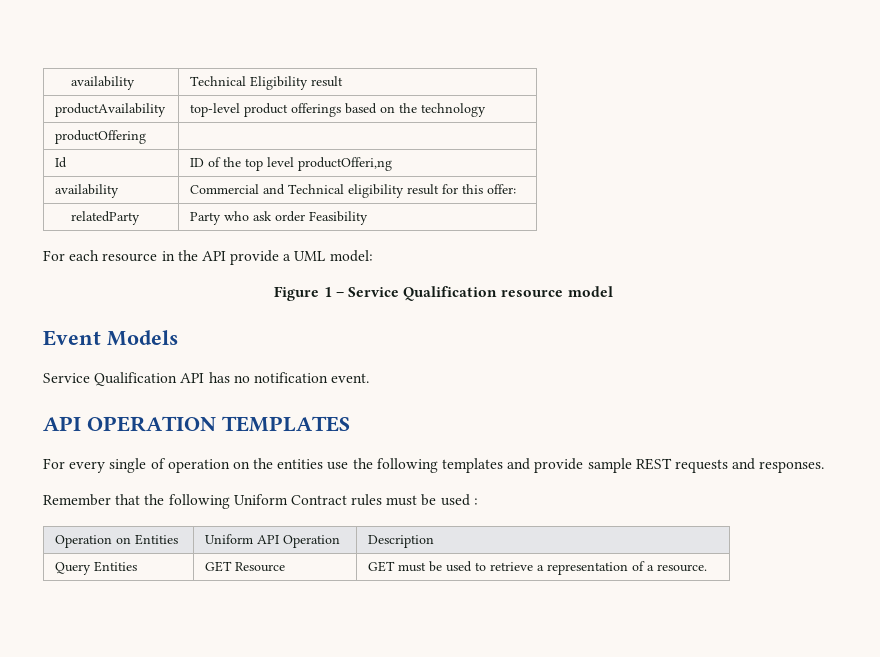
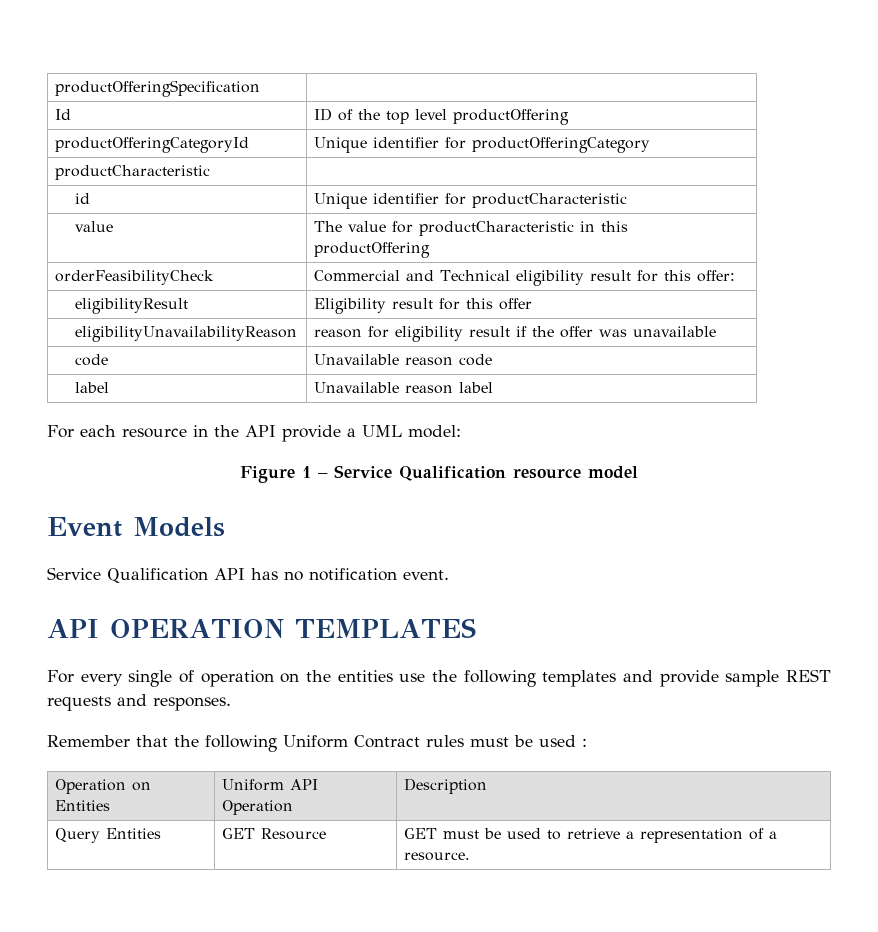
[71,76,136,90] [190,76,344,90] [55,103,167,117] [190,103,487,117] [55,130,147,144] availability | Technical Eligibility result // productAvailability | top-level product offerings based on the technology // productOffering -> [55,80,261,97] productOfferingSpecification
[298,157,393,171] [55,184,120,198] productOfferi,ng // availability -> [453,109,570,125] [55,137,250,153] [314,137,651,153] [55,165,211,180] [75,193,91,204] [314,193,628,209] [75,221,114,232] [314,221,629,236] [314,242,431,258] [55,270,215,285] productOffering // productOfferingCategoryId | Unique identifier for productOfferingCategory // productCharacteristic | // id | Unique identifier for productCharacteristic // value | The value for productCharacteristic in this productOffering // orderFeasibilityCheck
[71,211,141,225] [190,211,369,225] relatedParty | Party who ask order Feasibility -> [75,298,189,314] [314,298,533,314] [75,326,298,342] [314,326,717,342] [75,354,109,366] [314,354,493,366] [75,382,110,393] [314,382,494,394] eligibilityResult | Eligibility result for this offer // eligibilityUnavailabilityReason | reason for eligibility result if the offer was unavailable // code | Unavailable reason code // label | Unavailable reason label

